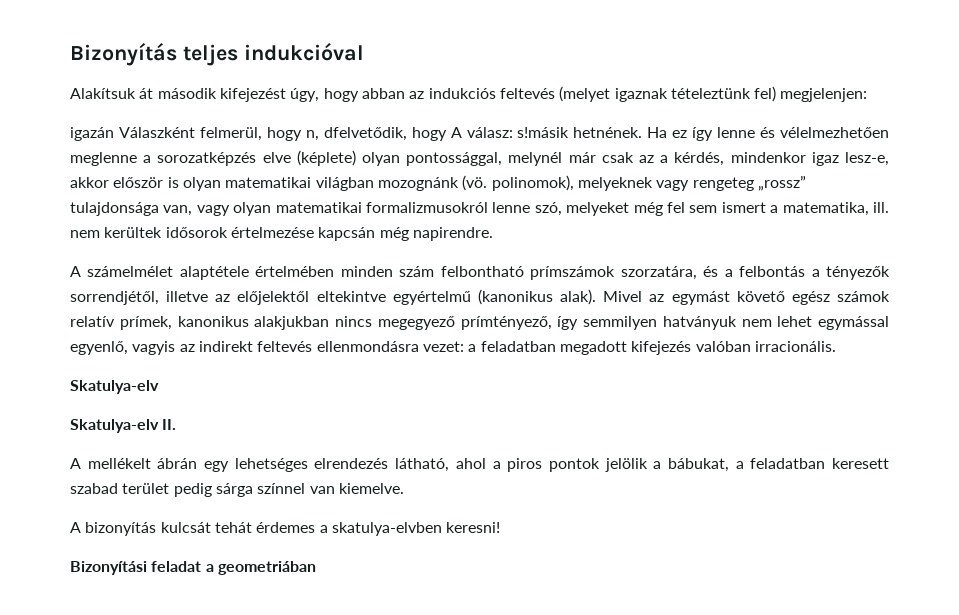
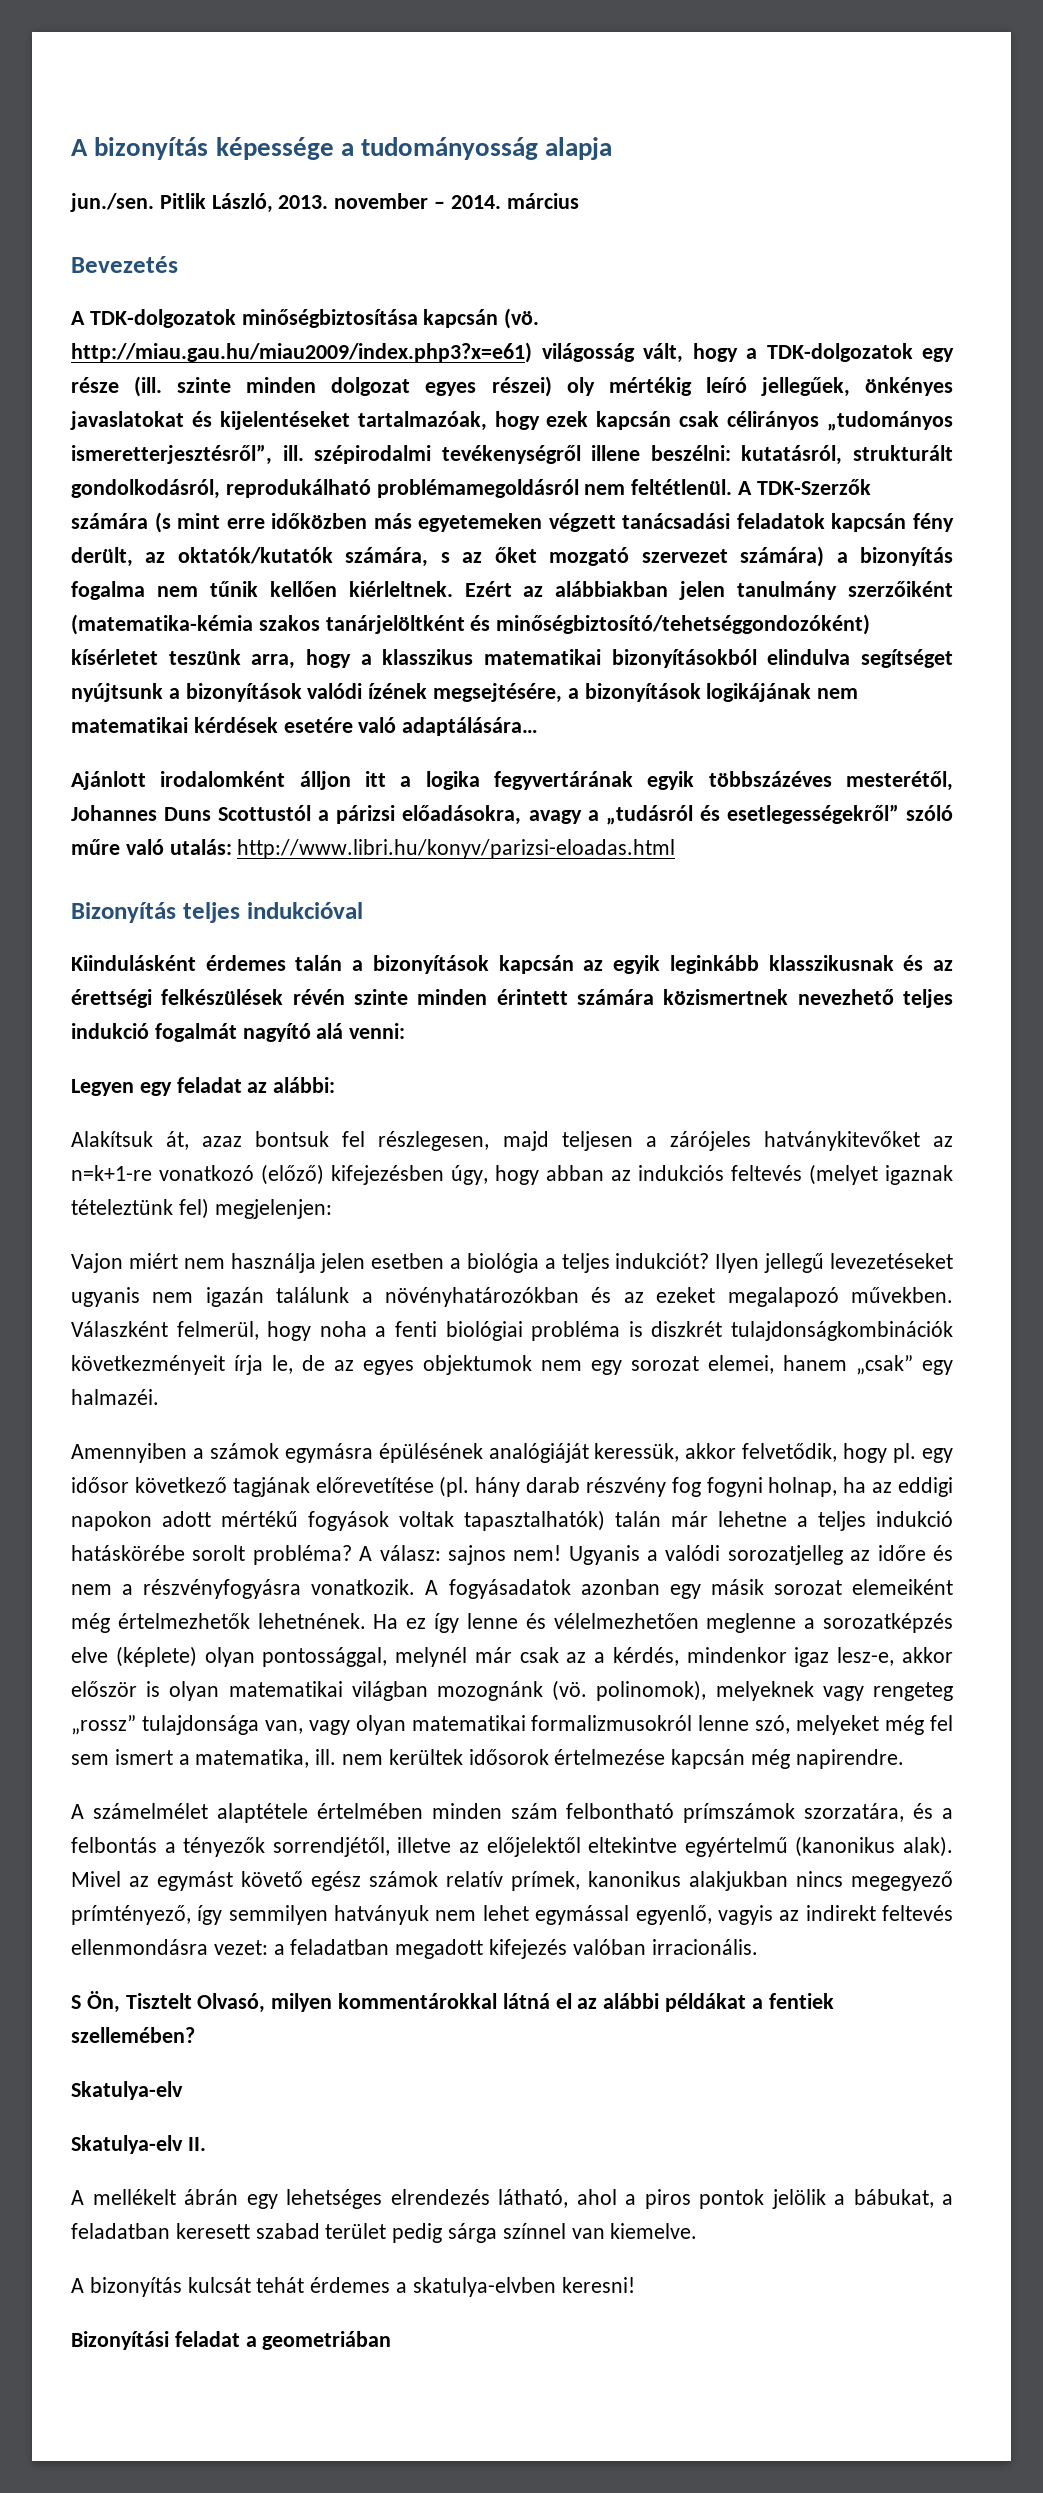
[70,43,364,66] [70,88,286,102] Bizonyítás teljes indukcióval // Alakítsuk át második kifejezést -> [71,137,613,160] [70,193,579,213] [71,256,178,273] [71,308,540,329] [71,342,954,363] [71,376,953,397] [70,411,954,431] [71,444,953,465] [71,479,871,499] [71,512,954,533] [71,546,953,567] [71,581,953,600] [71,614,871,635] [71,649,953,669] [71,683,859,703] [71,717,539,736] [71,771,953,791] [71,804,953,825] [71,839,676,859] [71,902,363,923] [71,955,954,974] [71,989,953,1008] [71,1023,406,1042] [71,1077,336,1096] [71,1131,953,1151] [71,1164,444,1185] A bizonyítás képessége a tudományosság alapja // jun./sen. Pitlik László, 2013. november – 2014. március // Bevezetés // A TDK-dolgozatok minőségbiztosítása kapcsán (vö. http://miau.gau.hu/miau2009/index.php3?x=e61) világosság vált, hogy a TDK-dolgozatok egy része (ill. szinte minden dolgozat egyes részei) oly mértékig leíró jellegűek, önkényes javaslatokat és kijelentéseket tartalmazóak, hogy ezek kapcsán csak célirányos „tudományos ismeretterjesztésről”, ill. szépirodalmi tevékenységről illene beszélni: kutatásról, strukturált gondolkodásról, reprodukálható problémamegoldásról nem feltétlenül. A TDK-Szerzők számára (s mint erre időközben más egyetemeken végzett tanácsadási feladatok kapcsán fény derült, az oktatók/kutatók számára, s az őket mozgató szervezet számára) a bizonyítás fogalma nem tűnik kellően kiérleltnek. Ezért az alábbiakban jelen tanulmány szerzőiként (matematika-kémia szakos tanárjelöltként és minőségbiztosító/tehetséggondozóként) kísérletet teszünk arra, hogy a klasszikus matematikai bizonyításokból elindulva segítséget nyújtsunk a bizonyítások valódi ízének megsejtésére, a bizonyítások logikájának nem matematikai kérdések esetére való adaptálására… // Ajánlott irodalomként álljon itt a logika fegyvertárának egyik többszázéves mesterétől, Johannes Duns Scottustól a párizsi előadásokra, avagy a „tudásról és esetlegességekről” szóló műre való utalás: http://www.libri.hu/konyv/parizsi-eloadas.html // Bizonyítás teljes indukcióval // Kiindulásként érdemes talán a bizonyítások kapcsán az egyik leginkább klasszikusnak és az érettségi felkészülések révén szinte minden érintett számára közismertnek nevezhető teljes indukció fogalmát nagyító alá venni: // Legyen egy feladat az alábbi: // Alakítsuk át, azaz bontsuk fel részlegesen, majd teljesen a zárójeles hatványkitevőket az n=k+1-re vonatkozó (előző) kifejezésben
[70,127,643,141] igazán Válaszként felmerül, hogy n, dfelvetődik, hogy A válasz: s!másik hetnének. -> [71,1253,953,1273] [71,1287,953,1307] [71,1321,954,1341] [71,1355,953,1375] [71,1389,159,1405] [71,1443,953,1463] [71,1476,953,1497] [71,1510,953,1531] [71,1545,953,1565] [71,1579,954,1599] [71,1613,366,1633] Vajon miért nem használja jelen esetben a biológia a teljes indukciót? Ilyen jellegű levezetéseket ugyanis nem igazán találunk a növényhatározókban és az ezeket megalapozó művekben. Válaszként felmerül, hogy noha a fenti biológiai probléma is diszkrét tulajdonságkombinációk következményeit írja le, de az egyes objektumok nem egy sorozat elemei, hanem „csak” egy halmazéi. // Amennyiben a számok egymásra épülésének analógiáját keressük, akkor felvetődik, hogy pl. egy idősor következő tagjának előrevetítése (pl. hány darab részvény fog fogyni holnap, ha az eddigi napokon adott mértékű fogyások voltak tapasztalhatók) talán már lehetne a teljes indukció hatáskörébe sorolt probléma? A válasz: sajnos nem! Ugyanis a valódi sorozatjelleg az időre és nem a részvényfogyásra vonatkozik. A fogyásadatok azonban egy másik sorozat elemeiként még értelmezhetők lehetnének.
(836, 346) none -> [71,1991,834,2013] [71,2027,195,2043] // S Ön, Tisztelt Olvasó, milyen kommentárokkal látná el az alábbi példákat a fentiek szellemében?

